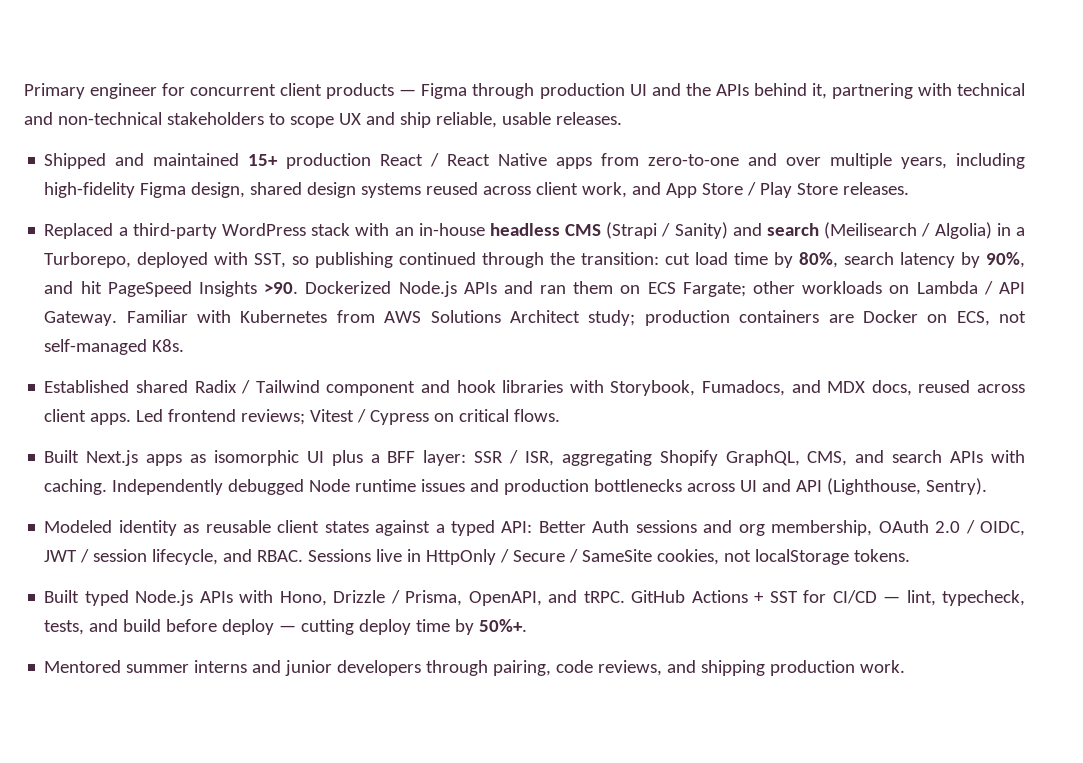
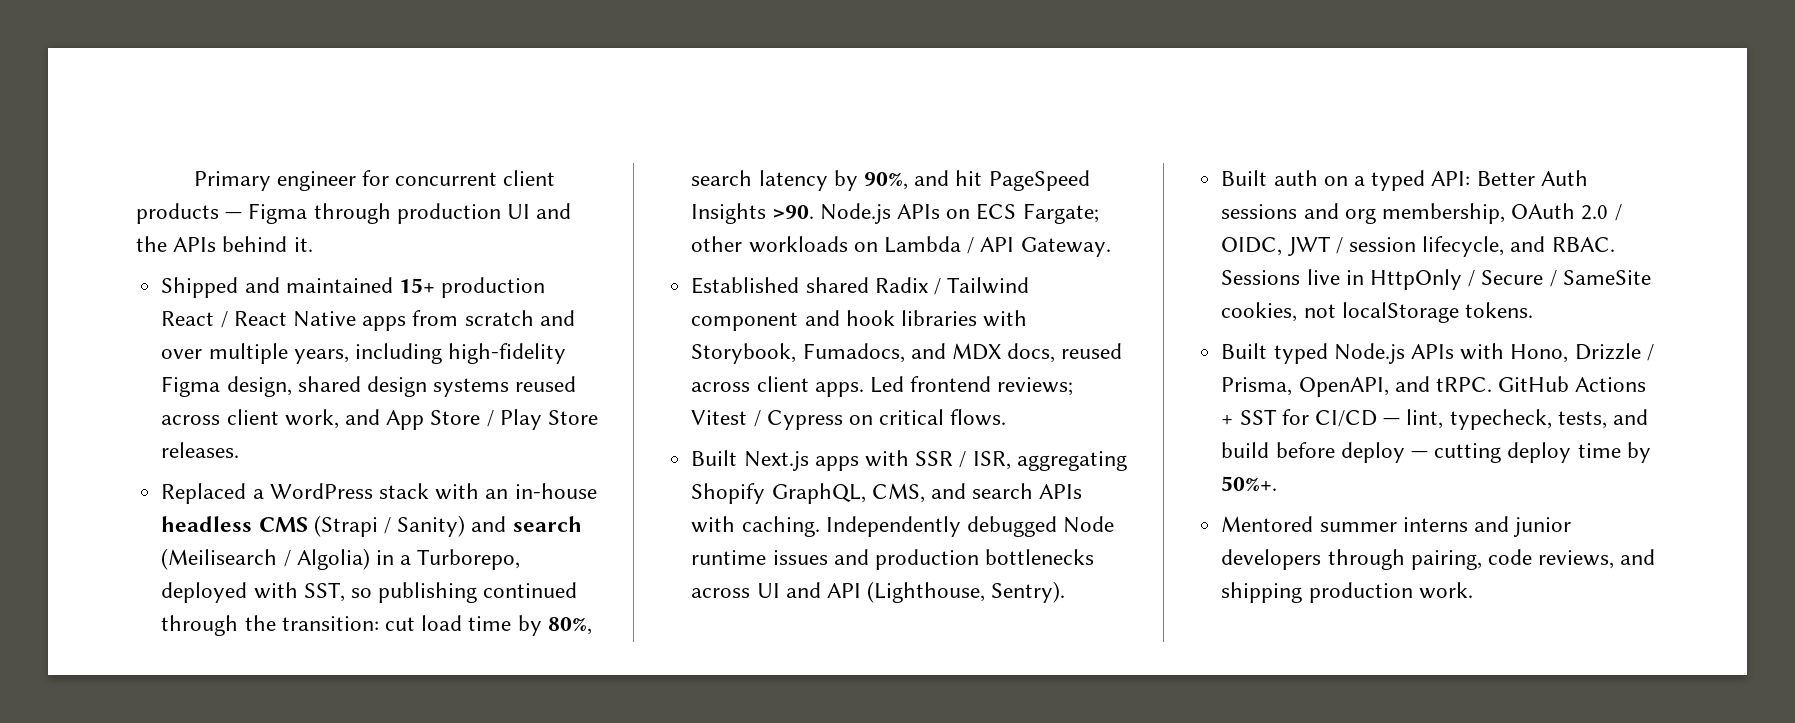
[811,83,1025,99] [24,112,622,128] it, partnering with technical and non-technical stakeholders to scope UX and ship reliable, usable releases. -> [293,237,313,252] it.
[648,154,740,166] zero-to-one -> [464,310,534,326] scratch
[132,223,217,239] third-party -> (264, 494) none
[305,281,614,297] Dockerized Node.js APIs and ran them -> [819,203,940,224] Node.js APIs
[126,310,1026,326] [44,339,185,355] Familiar with Kubernetes from AWS Solutions Architect study; production containers are Docker on ECS, not self-managed K8s. -> (1111, 247) none
[189,450,467,466] as isomorphic UI plus a BFF layer: -> [864,450,909,467] with
[44,520,431,536] Modeled identity as reusable client states against -> [1221,170,1348,186] Built auth on

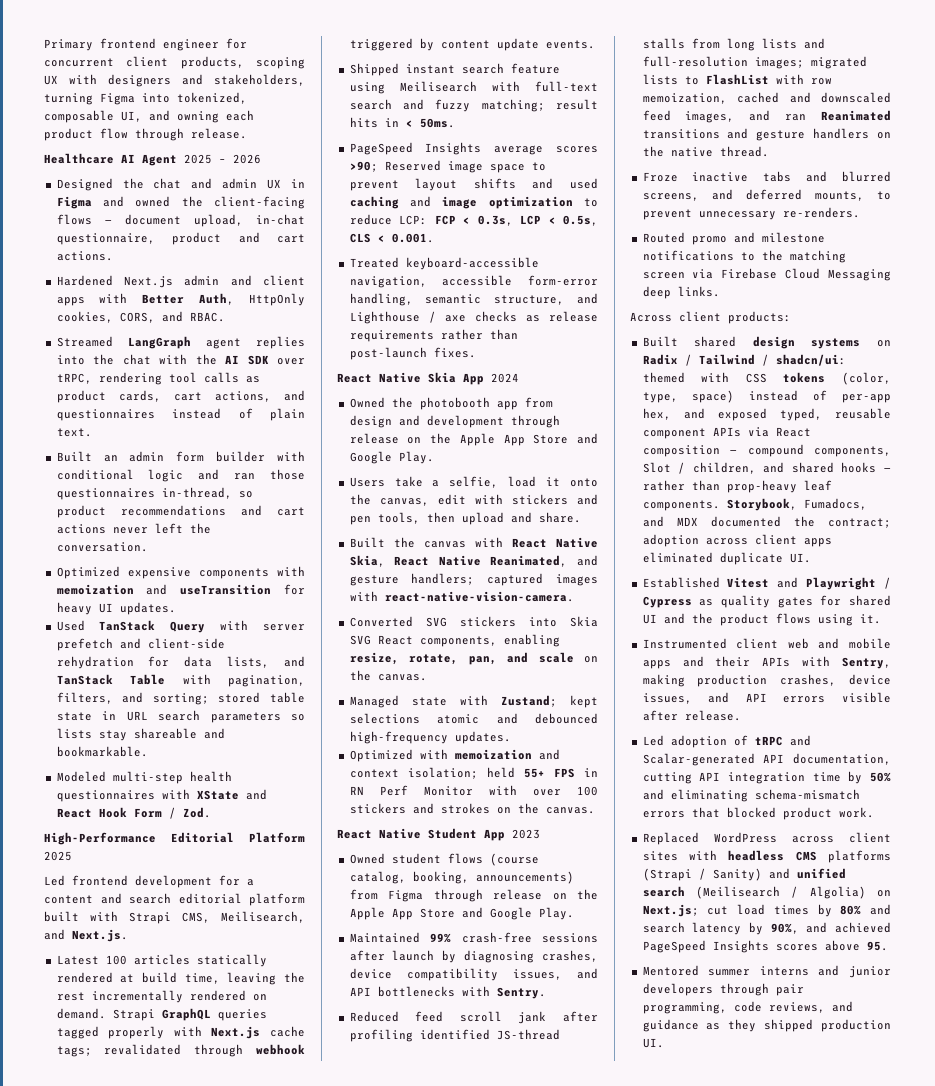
(271, 181) none -> [100,38,156,49] frontend
[136,203,572,224] [136,236,313,252] [161,277,546,298] [161,310,575,331] [161,343,567,364] [161,376,577,397] [161,409,598,430] [161,442,240,458] [161,483,597,504] products — Figma through production UI and the APIs behind it. // Shipped and maintained 15+ production React / React Native apps from scratch and over multiple years, including high-fidelity Figma design, shared design systems reused across client work, and App Store / Play Store releases. // Replaced a WordPress stack with an in-house -> [180,56,305,69] [44,74,305,87] [44,92,247,105] [44,110,254,123] [44,128,247,141] [44,153,261,166] [56,178,305,191] [56,196,305,209] [56,214,305,227] [56,232,305,245] [56,251,113,261] [56,275,305,288] [56,293,305,306] [56,311,225,323] [56,336,305,349] [56,354,305,365] [56,372,260,385] [56,390,305,403] [56,408,305,421] [56,428,92,437] [56,451,305,462] [56,469,305,482] [56,487,253,500] [56,505,305,518] [56,523,211,534] [56,542,148,552] [56,566,305,579] [56,584,305,595] [56,602,176,615] [56,620,305,633] [56,638,225,651] [56,656,305,669] [56,674,305,687] [56,692,305,705] [56,710,305,723] [56,728,225,741] [56,746,148,757] [56,771,232,784] [56,789,267,802] [56,807,211,819] [44,832,305,845] [44,851,72,861] [44,875,254,888] [44,893,305,906] [44,911,305,924] [44,929,128,942] [56,954,267,967] [56,972,305,985] [56,990,267,1003] [56,1008,267,1021] [56,1026,305,1039] [56,1044,305,1057] [349,38,595,51] [349,63,560,76] [349,81,598,94] [349,99,598,112] [349,117,455,128] [349,142,598,155] [349,160,546,173] [349,178,598,191] [349,196,598,209] [349,214,598,226] [349,233,434,243] [349,257,539,270] [349,275,598,288] [349,293,598,306] [349,311,598,324] [349,329,518,342] [349,347,476,360] [337,372,519,385] [349,397,553,410] [349,415,560,428] [349,433,598,446] [349,451,434,464] [349,476,598,488] [349,494,598,506] [349,512,581,525] [349,537,598,548] [349,555,598,567] [349,573,598,586] [349,591,574,602] [349,616,598,627] [349,634,560,647] [349,652,598,665] [349,670,427,681] [349,695,598,708] [349,713,598,724] [349,731,511,744] [349,749,560,762] [349,767,598,779] [349,785,598,796] [349,803,595,814] [337,828,540,841] [349,853,539,866] [349,871,574,884] [349,889,598,902] [349,907,574,920] [349,932,598,943] [349,950,598,963] [349,968,598,981] [349,986,546,999] [349,1011,598,1024] [349,1029,560,1042] [642,38,825,51] [642,56,867,69] [642,74,832,85] [642,92,891,104] [642,110,891,123] [642,128,891,141] [642,146,769,157] [642,171,891,182] [642,189,891,201] [642,207,860,220] [642,232,825,245] [642,250,846,263] [642,268,891,281] [642,286,720,299] [630,311,791,324] [642,336,891,349] [642,354,846,366] [642,372,891,385] [642,390,891,403] [642,408,891,421] [642,427,811,439] [642,444,891,457] [642,462,891,474] [642,480,832,493] [642,498,867,511] [642,516,891,528] [642,534,832,547] [642,552,811,565] [642,577,891,590] [642,595,891,608] [642,613,881,626] [642,638,891,649] [642,656,891,669] [642,674,891,687] [642,692,891,704] [642,710,741,721] [642,735,811,748] [642,753,891,766] [642,771,891,784] [642,789,860,802] [642,807,874,820] [642,832,891,845] [642,850,717,861] products, scoping UX with designers and stakeholders, turning Figma into tokenized, composable UI, and owning each product flow through release. // Healthcare AI Agent 2025 – 2026 // Designed the chat and admin UX in Figma and owned the client-facing flows — document upload, in-chat questionnaire, product and cart actions. // Hardened Next.js admin and client apps with Better Auth, HttpOnly cookies, CORS, and RBAC. // Streamed LangGraph agent replies into the chat with the AI SDK over tRPC, rendering tool calls as product cards, cart actions, and questionnaires instead of plain text. // Built an admin form builder with conditional logic and ran those questionnaires in-thread, so product recommendations and cart actions never left the conversation. // Optimized expensive components with memoization and useTransition for heavy UI updates. // Used TanStack Query with server prefetch and client-side rehydration for data lists, and TanStack Table with pagination, filters, and sorting; stored table state in URL search parameters so lists stay shareable and bookmarkable. // Modeled multi-step health questionnaires with XState and React Hook Form / Zod. // High-Performance Editorial Platform 2025 // Led frontend development for a content and search editorial platform built with Strapi CMS, Meilisearch, and Next.js. // Latest 100 articles statically rendered at build time, leaving the rest incrementally rendered on demand. Strapi GraphQL queries tagged properly with Next.js cache tags; revalidated through webhook triggered by content update events. // Shipped instant search feature using Meilisearch with full-text search and fuzzy matching; result hits in < 50ms. // PageSpeed Insights average scores >90; Reserved image space to prevent layout shifts and used caching and image optimization to reduce LCP: FCP < 0.3s, LCP < 0.5s, CLS < 0.001. // Treated keyboard-accessible navigation, accessible form-error handling, semantic structure, and Lighthouse / axe checks as release requirements rather than post-launch fixes. // React Native Skia App 2024 // Owned the photobooth app from design and development through release on the Apple App Store and Google Play. // Users take a selfie, load it onto the canvas, edit with stickers and pen tools, then upload and share. // Built the canvas with React Native Skia, React Native Reanimated, and gesture handlers; captured images with react-native-vision-camera. // Converted SVG stickers into Skia SVG React components, enabling resize, rotate, pan, and scale on the canvas. // Managed state with Zustand; kept selections atomic and debounced high-frequency updates. // Optimized with memoization and context isolation; held 55+ FPS in RN Perf Monitor with over 100 stickers and strokes on the canvas. // React Native Student App 2023 // Owned student flows (course catalog, booking, announcements) from Figma through release on the Apple App Store and Google Play. // Maintained 99% crash-free sessions after launch by diagnosing crashes, device compatibility issues, and API bottlenecks with Sentry. // Reduced feed scroll jank after profiling identified JS-thread stalls from long lists and full-resolution images; migrated lists to FlashList with row memoization, cached and downscaled feed images, and ran Reanimated transitions and gesture handlers on the native thread. // Froze inactive tabs and blurred screens, and deferred mounts, to prevent unnecessary re-renders. // Routed promo and milestone notifications to the matching screen via Firebase Cloud Messaging deep links. // Across client products: // Built shared design systems on Radix / Tailwind / shadcn/ui: themed with CSS tokens (color, type, space) instead of per-app hex, and exposed typed, reusable component APIs via React composition — compound components, Slot / children, and shared hooks — rather than prop-heavy leaf components. Storybook, Fumadocs, and MDX documented the contract; adoption across client apps eliminated duplicate UI. // Established Vitest and Playwright / Cypress as quality gates for shared UI and the product flows using it. // Instrumented client web and mobile apps and their APIs with Sentry, making production crashes, device issues, and API errors visible after release. // Led adoption of tRPC and Scalar-generated API documentation, cutting API integration time by 50% and eliminating schema-mismatch errors that blocked product work. // Replaced WordPress across client sites with
(308, 524) none -> [828,850,891,863] platforms
(507, 524) none -> [796,868,846,879] unified
[375,549,521,570] [161,582,578,603] [161,615,592,636] in a Turborepo, deployed with SST, so publishing continued through the transition: cut load time by 80%, -> [877,890,891,897] [642,904,891,917] on Next.js; cut load times by 80% and
[955,170,1090,191] [691,203,1099,224] [691,236,1111,257] [691,277,1030,295] [691,310,1028,331] [691,343,1123,364] [691,376,1074,397] [691,409,1007,430] [691,450,1127,471] [691,483,1083,504] [691,516,1115,537] [691,549,1095,570] [691,581,1066,603] [1221,170,1588,191] [1221,203,1622,224] [1221,236,1615,257] [1221,269,1651,290] [1221,302,1533,323] [1221,343,1654,364] [1221,376,1647,397] [1221,409,1648,430] [1221,442,1651,463] [1221,476,1278,491] hit PageSpeed Insights >90. Node.js APIs on ECS Fargate; other workloads on Lambda / API Gateway. // Established shared Radix / Tailwind component and hook libraries with Storybook, Fumadocs, and MDX docs, reused across client apps. Led frontend reviews; Vitest / Cypress on critical flows. // Built Next.js apps with SSR / ISR, aggregating Shopify GraphQL, CMS, and search APIs with caching. Independently debugged Node runtime issues and production bottlenecks across UI and API (Lighthouse, Sentry). // Built auth on a typed API: Better Auth sessions and org membership, OAuth 2.0 / OIDC, JWT / session lifecycle, and RBAC. Sessions live in HttpOnly / Secure / SameSite cookies, not localStorage tokens. // Built typed Node.js APIs with Hono, Drizzle / Prisma, OpenAPI, and tRPC. GitHub Actions + SST for CI/CD — lint, typecheck, tests, and build before deploy — cutting deploy time by 50%+. -> [835,922,891,933] [642,940,888,953] achieved PageSpeed Insights scores above 95.
[1410,550,1482,570] pairing, -> [775,984,804,996] [642,1002,727,1014] pair programming,
[1221,582,1473,603] shipping production work. -> [642,1019,891,1032] [642,1038,664,1048] guidance as they shipped production UI.

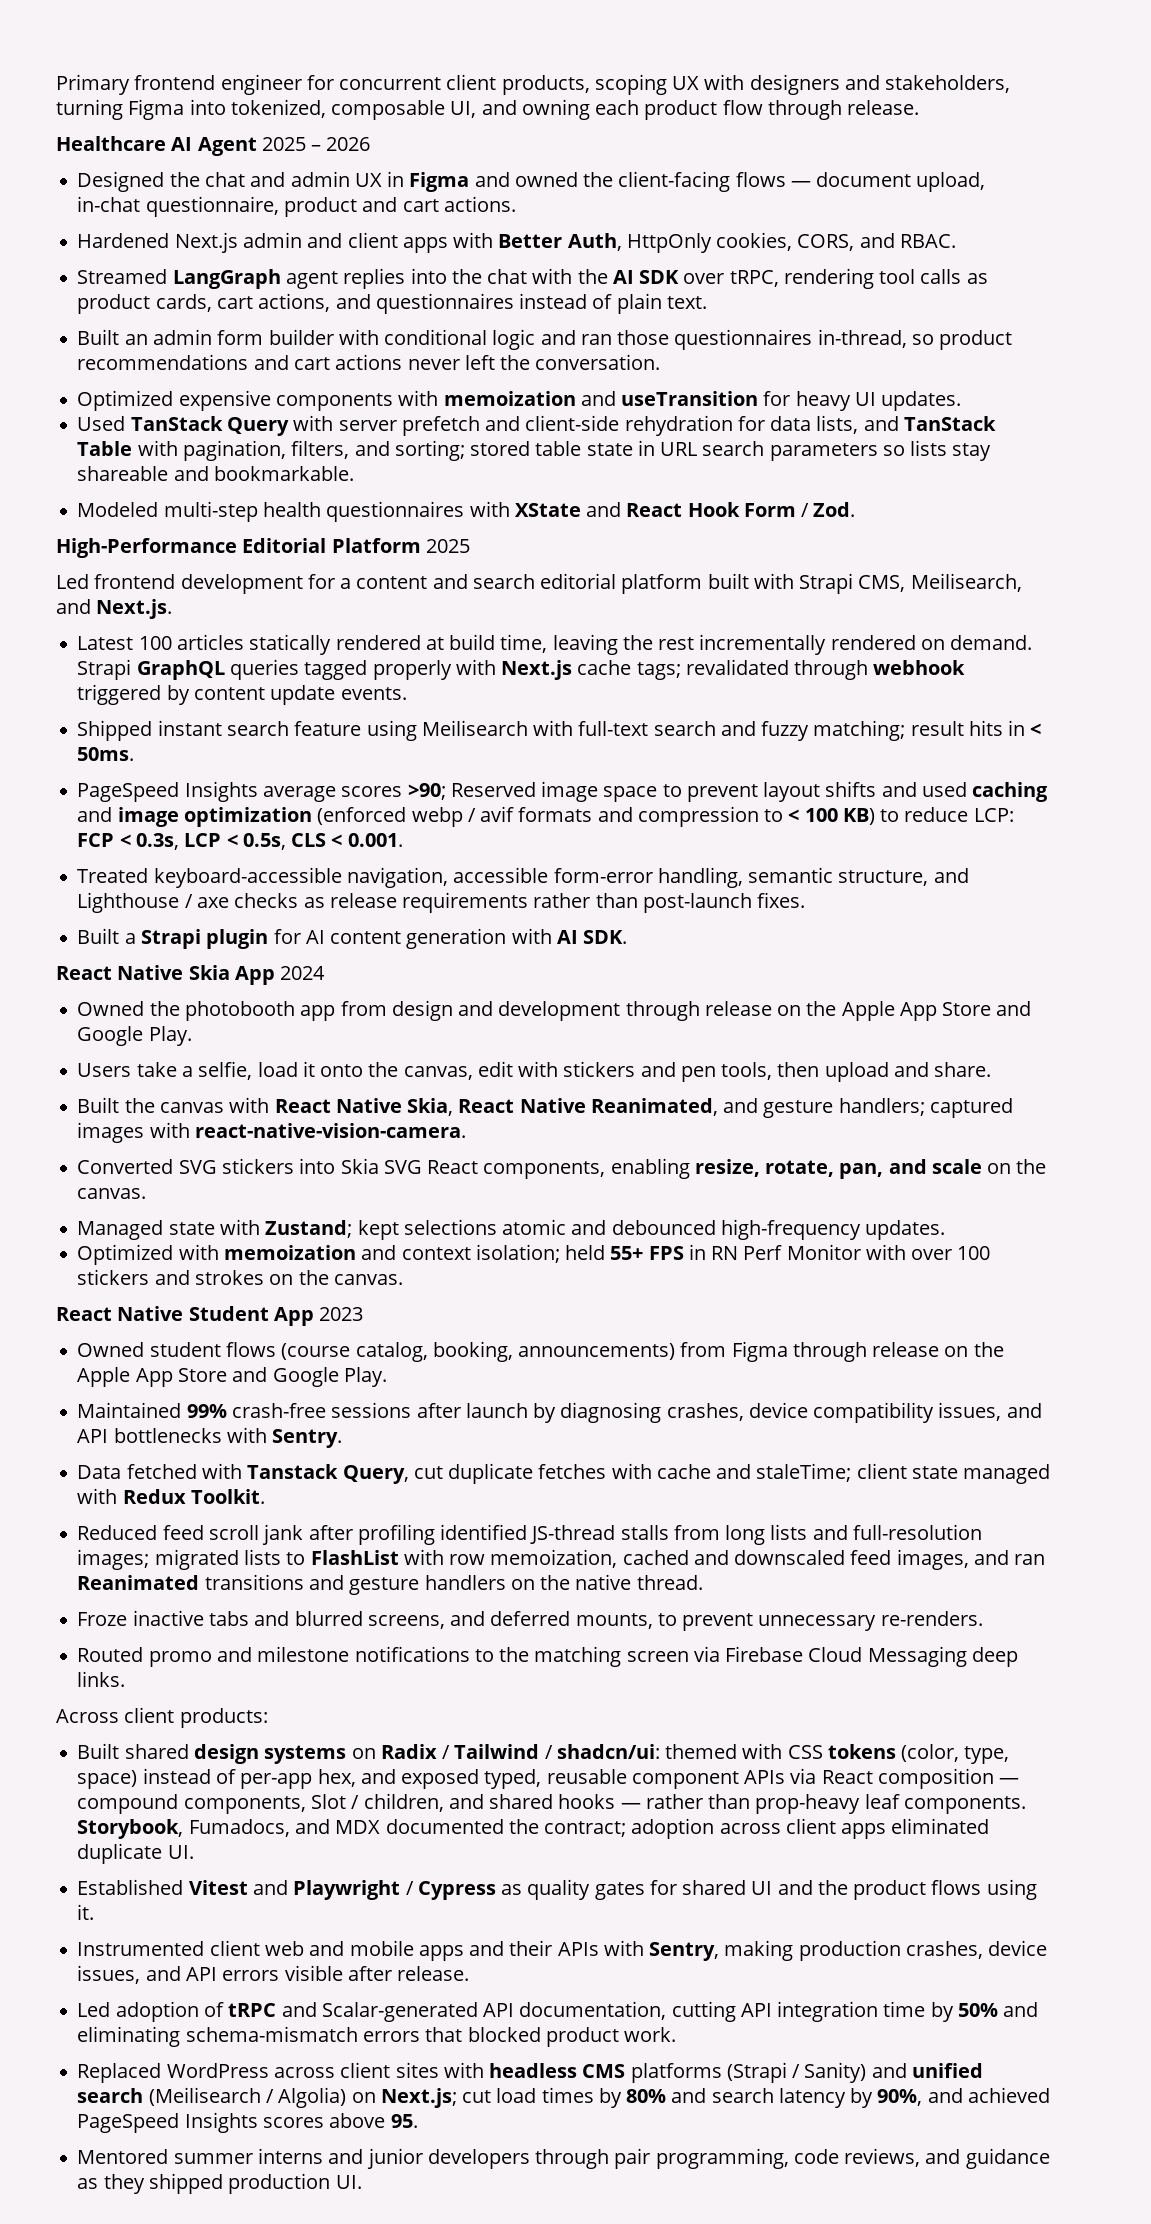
(573, 202) none -> [317,806,875,827] (enforced webp / avif formats and compression to < 100 KB)
(476, 352) none -> [77,928,628,949] // Built a Strapi plugin for AI content generation with AI SDK.
(546, 993) none -> [77,1463,1051,1484] [77,1488,265,1504] // Data fetched with Tanstack Query, cut duplicate fetches with cache and staleTime; client state managed with Redux Toolkit.

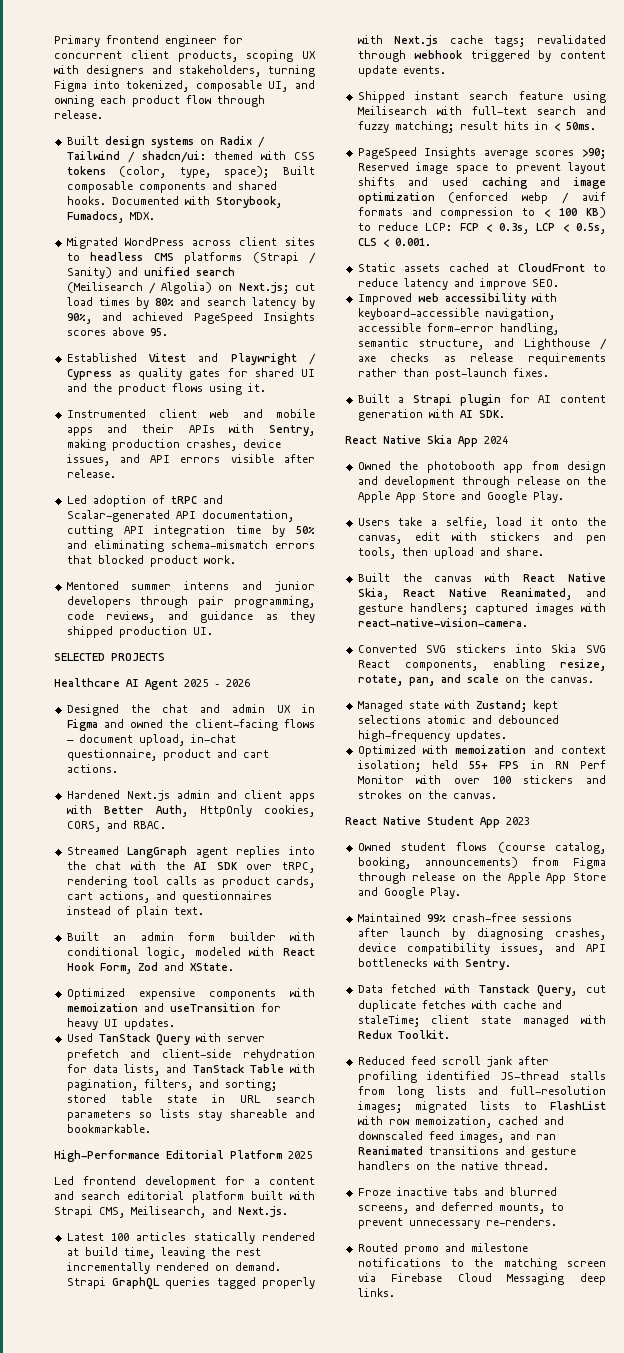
(920, 107) none -> [66,136,265,148] [66,151,315,163] [66,166,315,178] [66,181,277,193] [66,196,282,208] [66,211,155,223] [66,237,315,249] [66,252,316,264] [66,267,235,279] [66,282,315,294] [66,297,315,309] [66,312,315,324] [66,327,168,336] [66,353,316,365] [66,368,315,380] [66,383,266,395] [66,409,315,418] [66,424,315,436] [66,439,281,451] [66,454,315,466] [66,469,116,478] [66,495,223,507] [66,510,294,522] [66,525,315,537] [66,540,315,552] [66,555,236,567] [66,581,315,592] [66,596,315,608] [66,611,315,623] [66,626,213,638] [54,653,165,661] // Built design systems on Radix / Tailwind / shadcn/ui: themed with CSS tokens (color, type, space); Built composable components and shared hooks. Documented with Storybook, Fumadocs, MDX. // Migrated WordPress across client sites to headless CMS platforms (Strapi / Sanity) and unified search (Meilisearch / Algolia) on Next.js; cut load times by 80% and search latency by 90%, and achieved PageSpeed Insights scores above 95. // Established Vitest and Playwright / Cypress as quality gates for shared UI and the product flows using it. // Instrumented client web and mobile apps and their APIs with Sentry, making production crashes, device issues, and API errors visible after release. // Led adoption of tRPC and Scalar-generated API documentation, cutting API integration time by 50% and eliminating schema-mismatch errors that blocked product work. // Mentored summer interns and junior developers through pair programming, code reviews, and guidance as they shipped production UI. // SELECTED PROJECTS
[492,329,1013,350] [77,354,661,370] logic and ran those questionnaires in-thread, so product recommendations and cart actions never left the conversation. -> [147,947,315,959] [66,962,234,974] logic, modeled with React Hook Form, Zod and XState.
[77,501,856,522] // Modeled multi-step health questionnaires with XState and React Hook Form / Zod. -> (151, 1128) none
[77,868,149,883] Treated -> [357,263,606,272] [357,278,559,290] [357,293,557,305] Static assets cached at CloudFront to reduce latency and improve SEO. // Improved web accessibility with
[56,1707,268,1728] [77,1743,1010,1764] [77,1768,1020,1789] [77,1793,1026,1814] [77,1818,990,1839] [77,1843,194,1864] [77,1879,1037,1900] [77,1904,95,1920] [77,1940,1048,1961] [77,1965,470,1984] [77,2001,1039,2022] [77,2026,677,2047] [77,2062,983,2083] [77,2087,1050,2108] [77,2112,418,2133] [77,2148,1050,2169] [77,2173,362,2194] // Across client products: // Built shared design systems on Radix / Tailwind / shadcn/ui: themed with CSS tokens (color, type, space) instead of per-app hex, and exposed typed, reusable component APIs via React composition — compound components, Slot / children, and shared hooks — rather than prop-heavy leaf components. Storybook, Fumadocs, and MDX documented the contract; adoption across client apps eliminated duplicate UI. // Established Vitest and Playwright / Cypress as quality gates for shared UI and the product flows using it. // Instrumented client web and mobile apps and their APIs with Sentry, making production crashes, device issues, and API errors visible after release. // Led adoption of tRPC and Scalar-generated API documentation, cutting API integration time by 50% and eliminating schema-mismatch errors that blocked product work. // Replaced WordPress across client sites with headless CMS platforms (Strapi / Sanity) and unified search (Meilisearch / Algolia) on Next.js; cut load times by 80% and search latency by 90%, and achieved PageSpeed Insights scores above 95. // Mentored summer interns and junior developers through pair programming, code reviews, and guidance as they shipped production UI. -> (395, 1292) none

